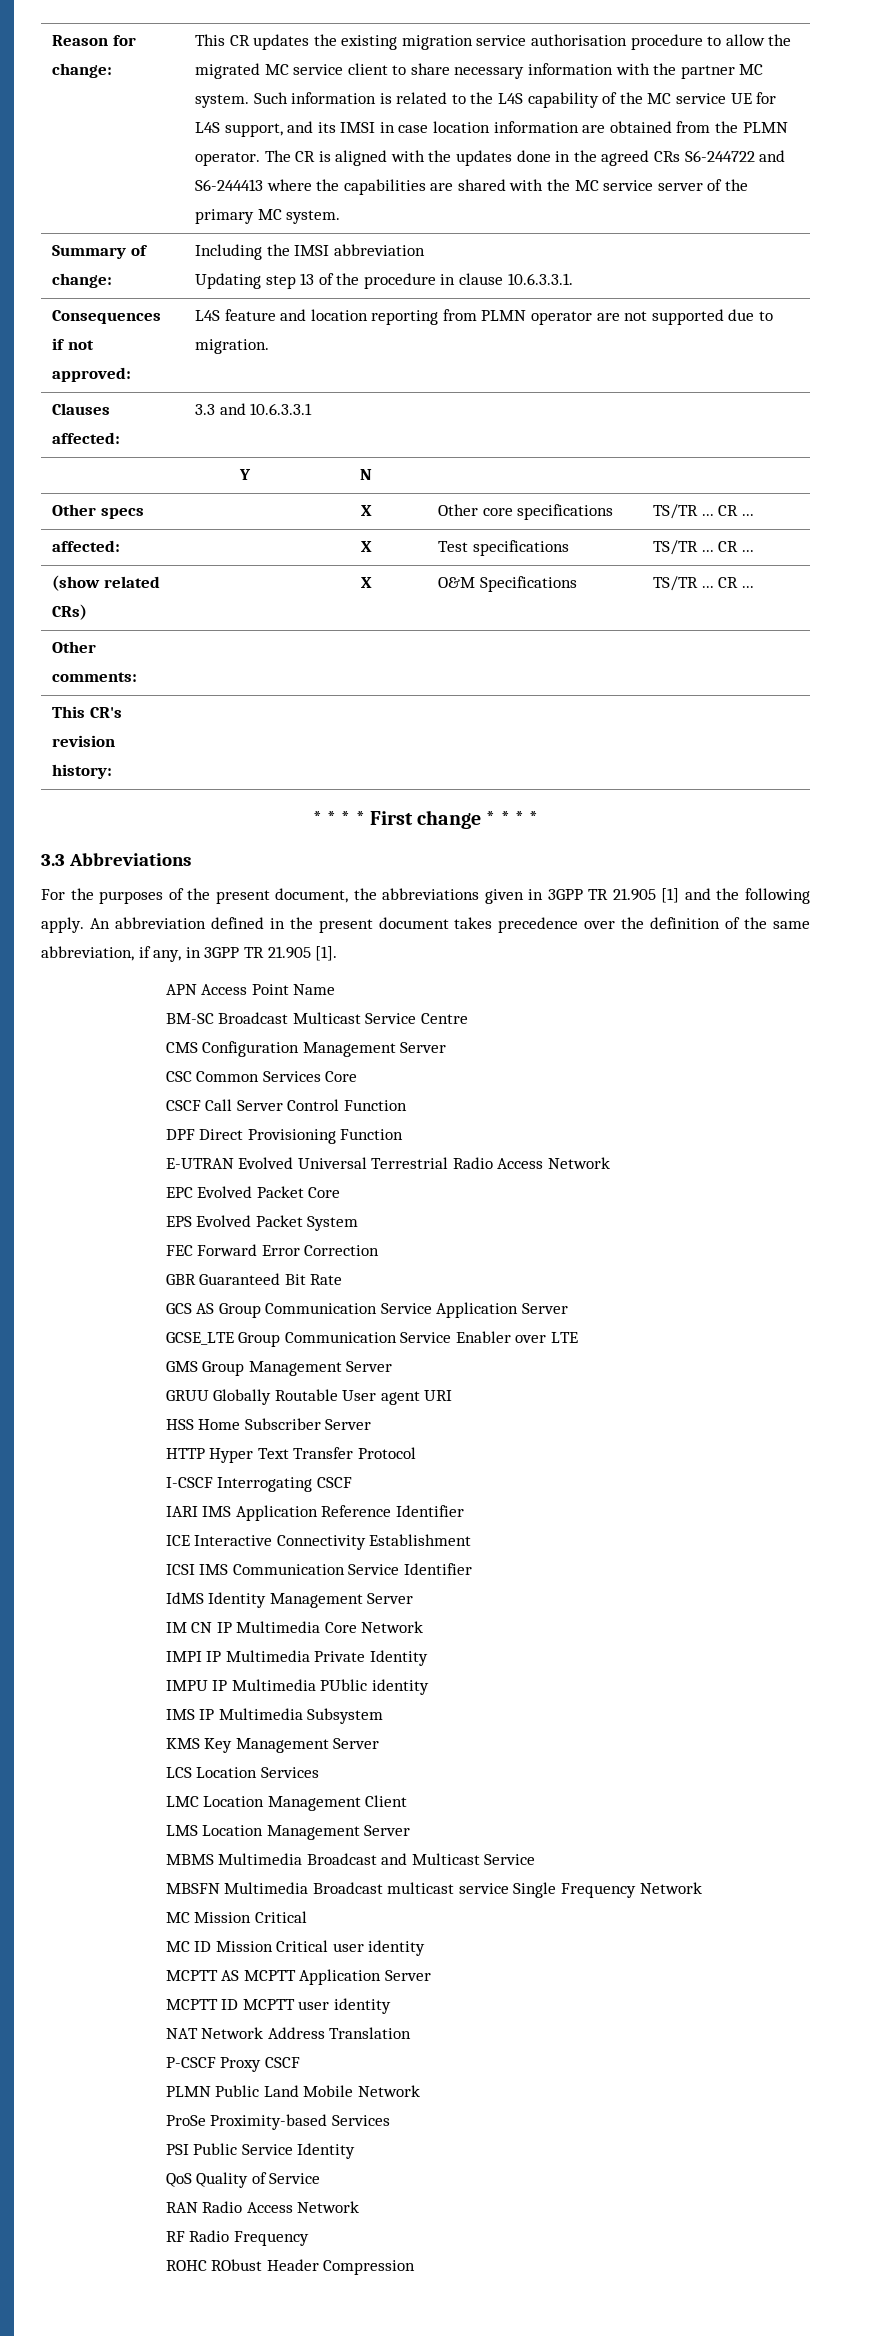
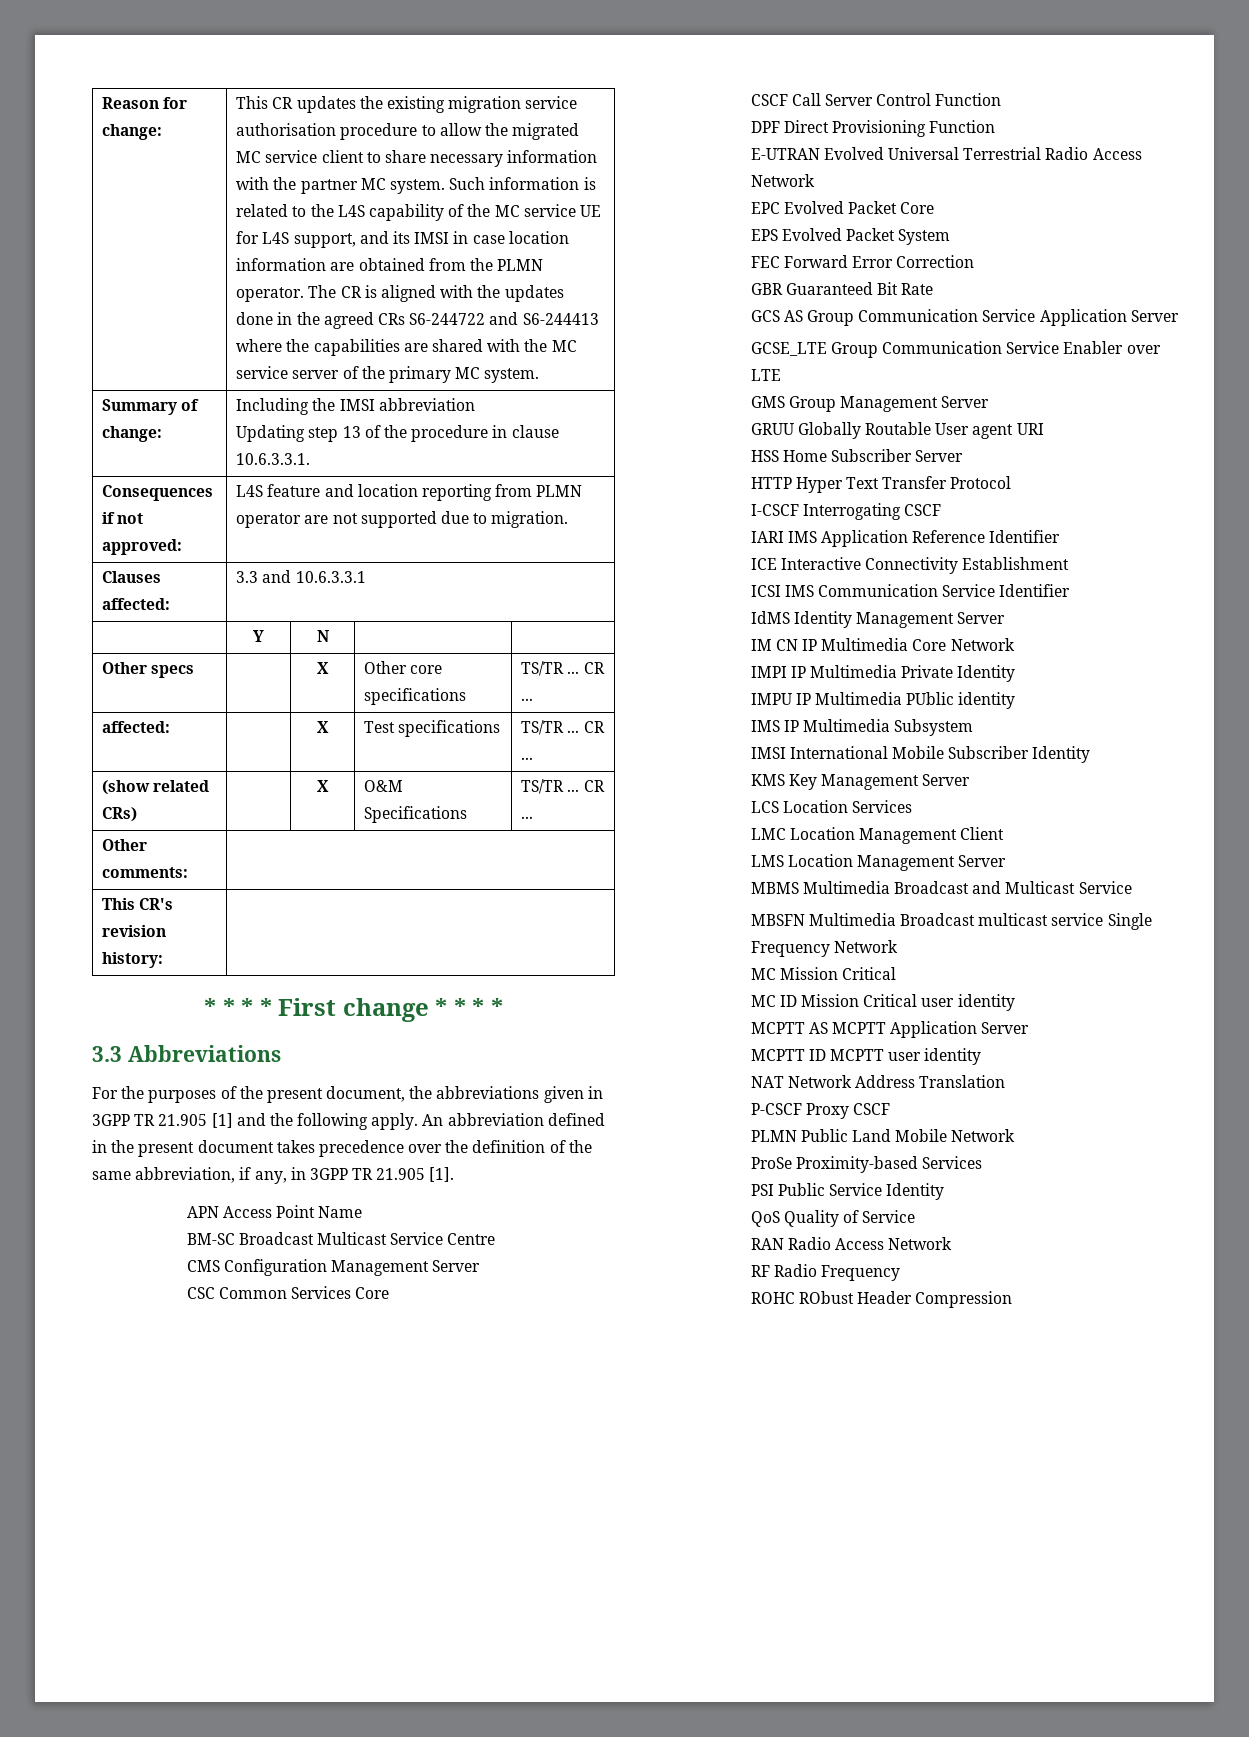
(384, 1716) none -> [750,746,1091,763] // IMSI International Mobile Subscriber Identity

